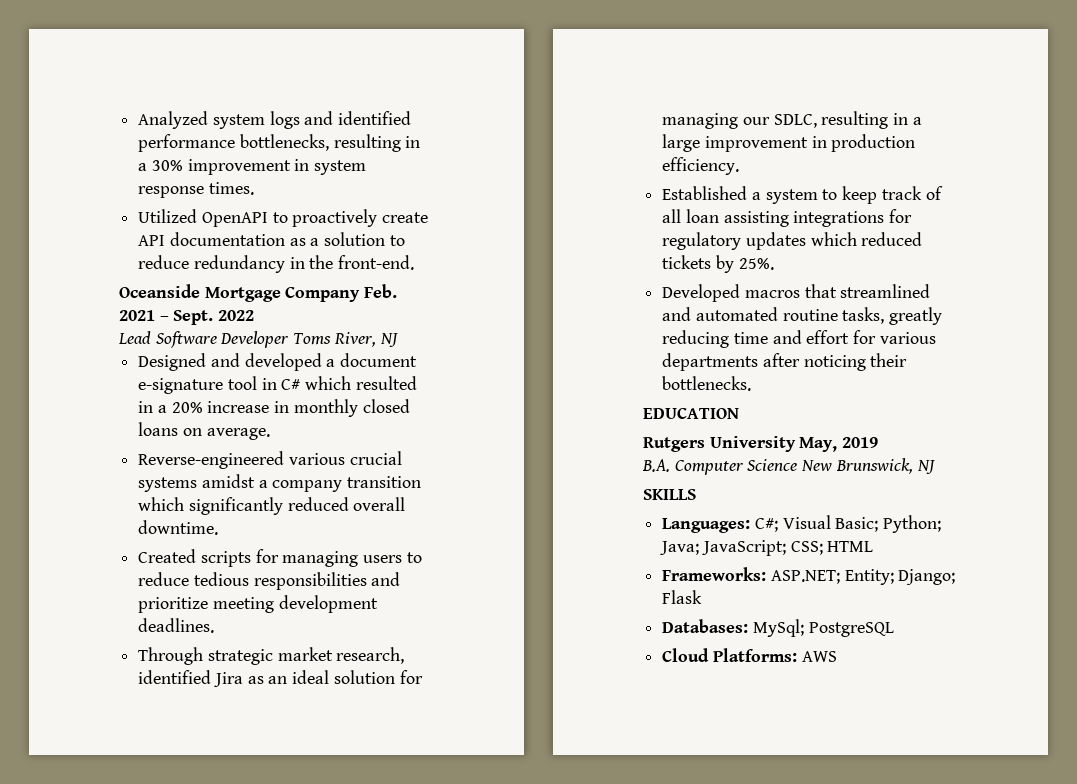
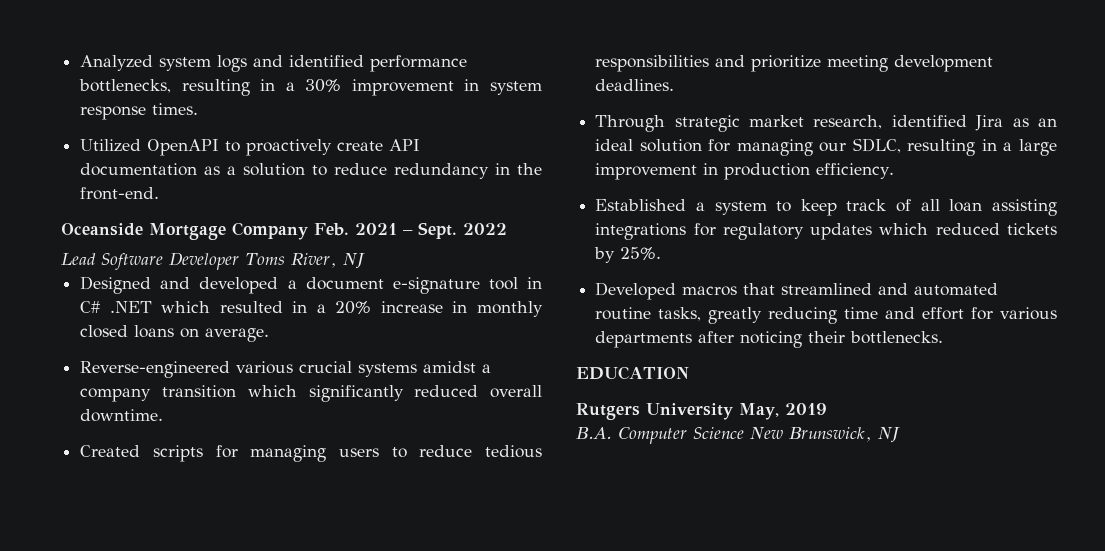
(301, 384) none -> [109,301,152,313] .NET
[643,489,696,500] [662,515,942,533] [660,540,874,556] [662,567,956,585] [662,590,703,604] [662,619,894,637] [662,648,837,662] // SKILLS // Languages: C#; Visual Basic; Python; Java; JavaScript; CSS; HTML // Frameworks: ASP.NET; Entity; Django; Flask // Databases: MySql; PostgreSQL // Cloud Platforms: AWS -> (900, 435) none

